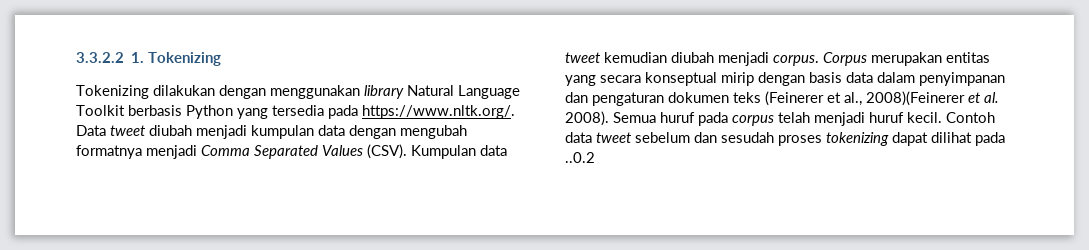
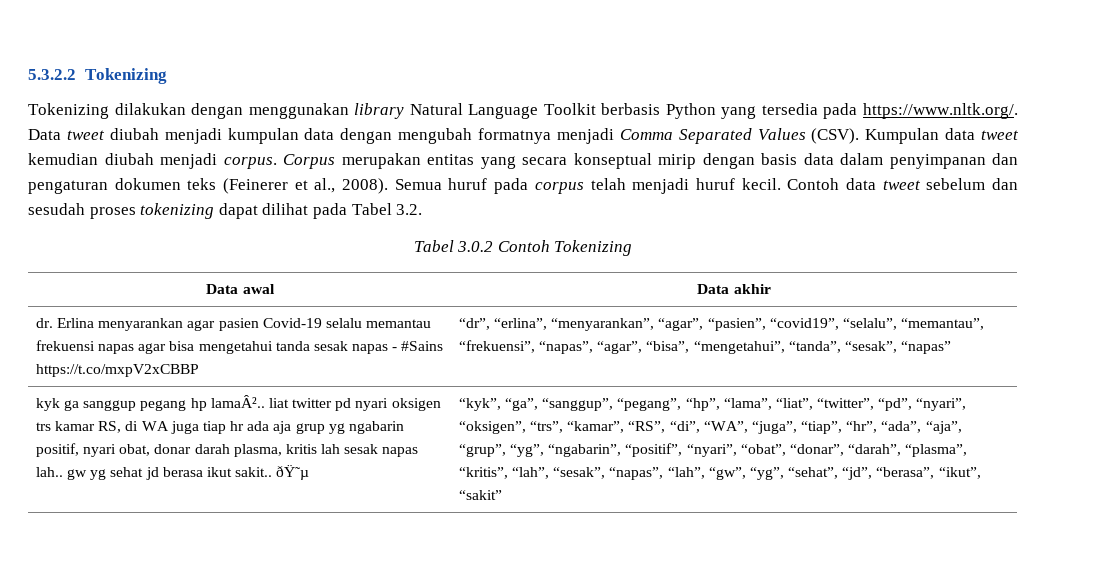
[76,52,145,63] 3.3.2.2 1. -> [28,69,76,80] 5.3.2.2
[866,91,999,106] 2008)(Feinerer et al. -> (336, 185) none
[565,152,595,163] ..0.2 -> [351,203,423,215] [413,240,633,256] [206,284,275,294] [697,284,771,294] [35,318,432,331] [35,340,444,354] [35,364,199,377] [458,318,985,331] [458,340,952,354] [35,395,441,411] [35,421,404,434] [35,443,419,457] [35,465,310,480] [458,398,967,411] [458,421,962,434] [458,443,968,457] [458,467,981,480] [458,490,502,500] Tabel 3.2. // Tabel 3.0.2 Contoh Tokenizing // Data awal | Data akhir // dr. Erlina menyarankan agar pasien Covid-19 selalu memantau frekuensi napas agar bisa mengetahui tanda sesak napas - #Sains https://t.co/mxpV2xCBBP | “dr”, “erlina”, “menyarankan”, “agar”, “pasien”, “covid19”, “selalu”, “memantau”, “frekuensi”, “napas”, “agar”, “bisa”, “mengetahui”, “tanda”, “sesak”, “napas” // kyk ga sanggup pegang hp lamaÂ².. liat twitter pd nyari oksigen trs kamar RS, di WA juga tiap hr ada aja grup yg ngabarin positif, nyari obat, donar darah plasma, kritis lah sesak napas lah.. gw yg sehat jd berasa ikut sakit.. ðŸ˜µ | “kyk”, “ga”, “sanggup”, “pegang”, “hp”, “lama”, “liat”, “twitter”, “pd”, “nyari”, “oksigen”, “trs”, “kamar”, “RS”, “di”, “WA”, “juga”, “tiap”, “hr”, “ada”, “aja”, “grup”, “yg”, “ngabarin”, “positif”, “nyari”, “obat”, “donar”, “darah”, “plasma”, “kritis”, “lah”, “sesak”, “napas”, “lah”, “gw”, “yg”, “sehat”, “jd”, “berasa”, “ikut”, “sakit”

